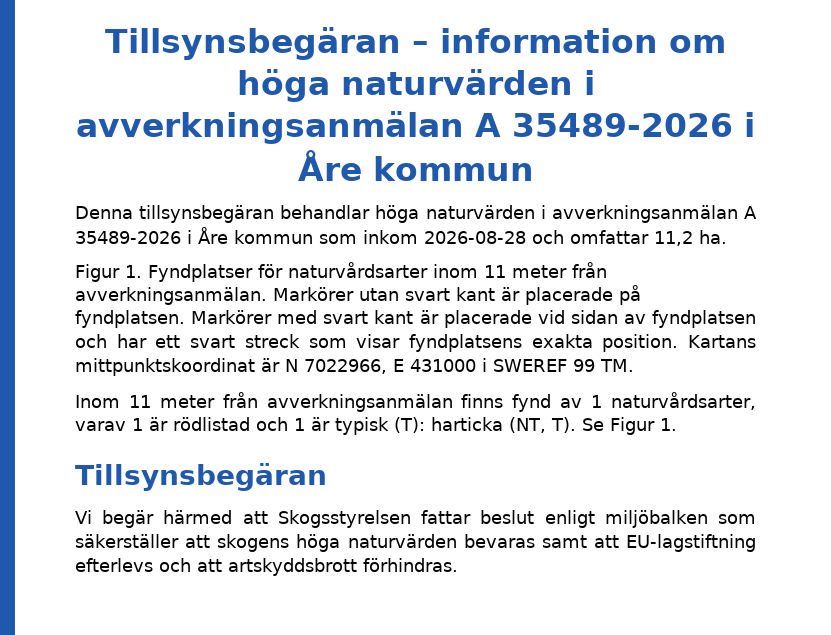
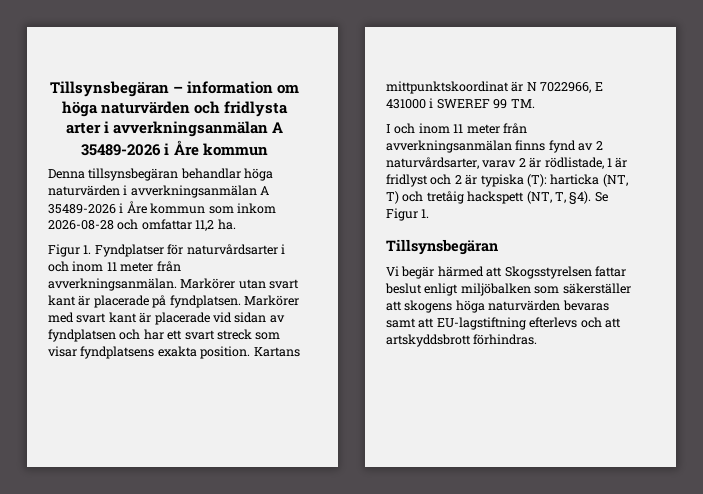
(573, 82) none -> [194,101,289,117] [65,123,101,134] och fridlysta arter
(428, 270) none -> [280,244,285,254] [48,261,69,272] i och
[75,395,120,408] Inom -> [386,123,450,134] I och inom
[591,395,603,408] 1 -> [595,141,603,150] 2
[132,417,576,435] 1 är rödlistad och 1 är typisk (T): harticka (NT, T). -> [518,157,628,169] [386,174,628,187] [386,191,592,205] 2 är rödlistade, 1 är fridlyst och 2 är typiska (T): harticka (NT, T) och tretåig hackspett (NT, T, §4).

